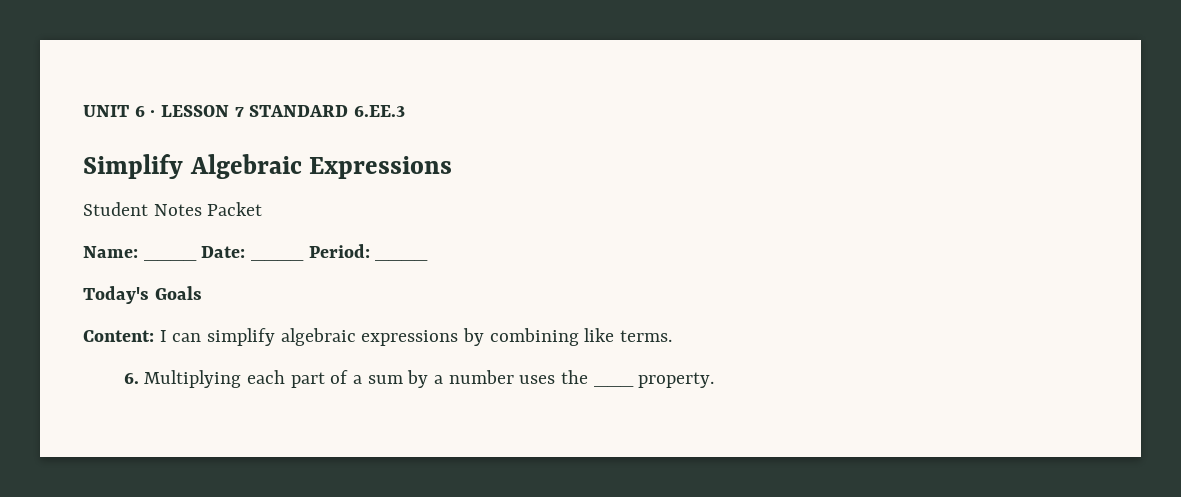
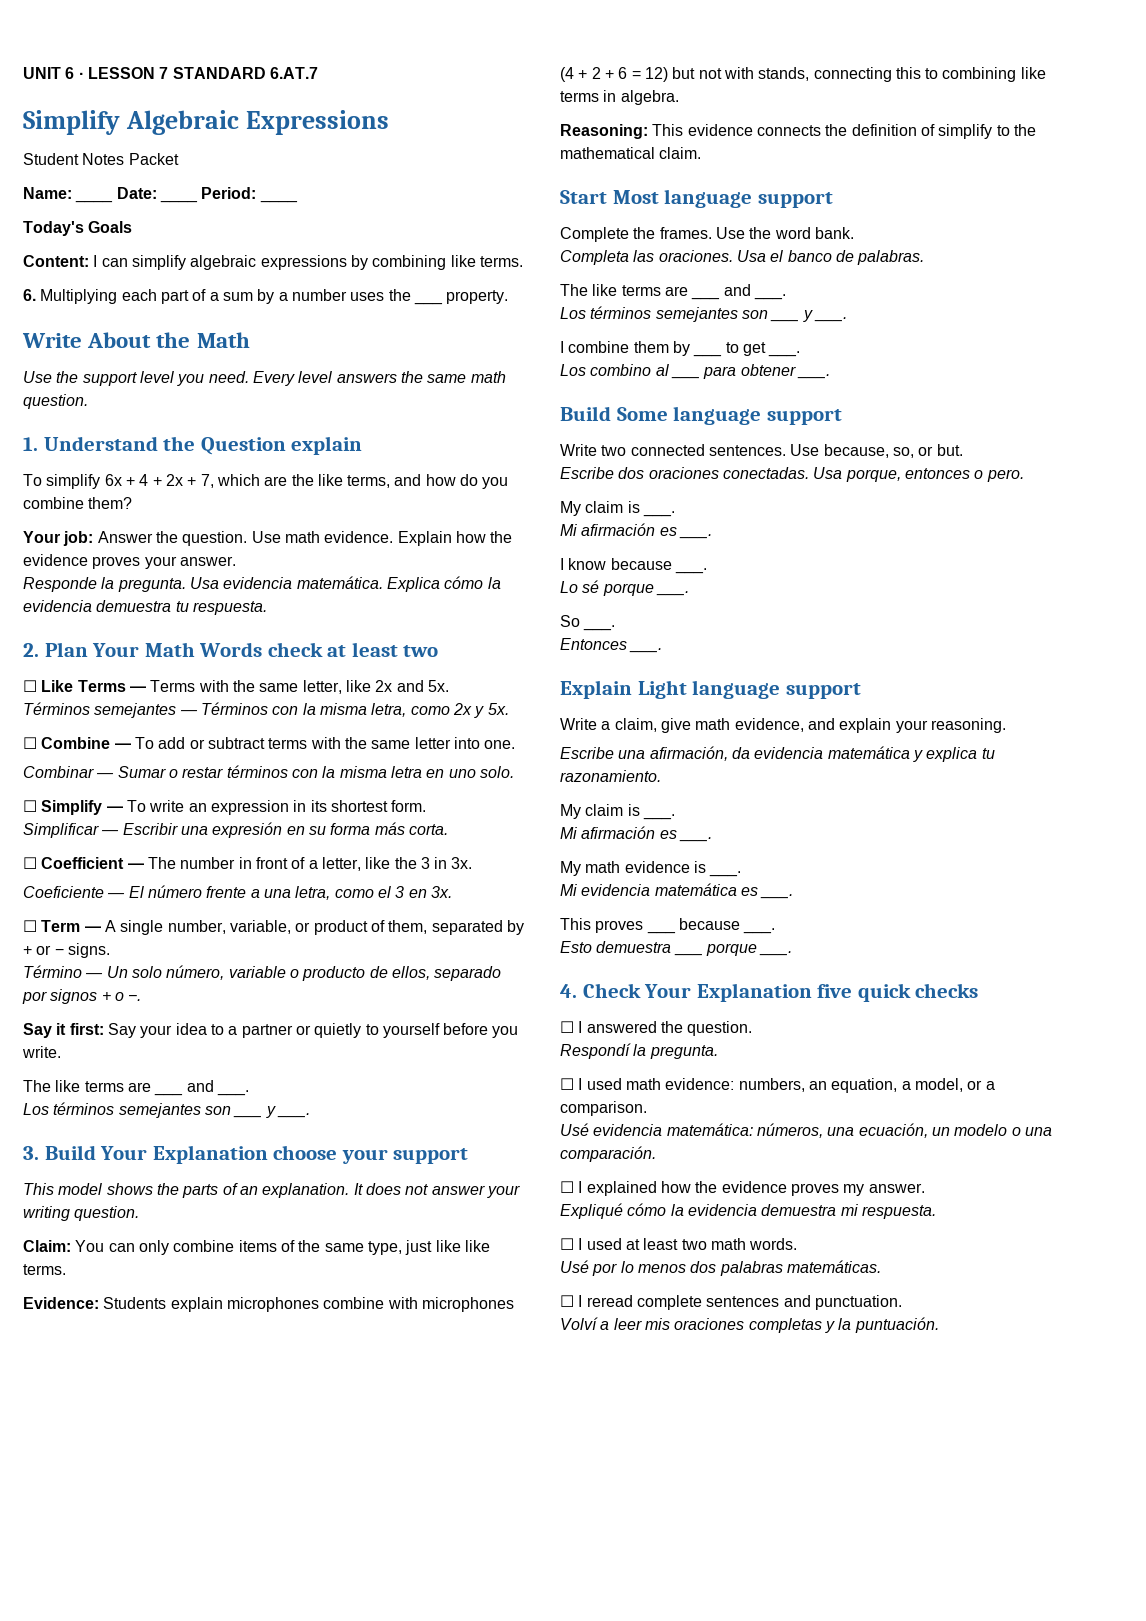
[354,105,406,117] 6.EE.3 -> [269,67,318,79] 6.AT.7
(715, 380) none -> [22,332,250,348] [23,371,506,386] [23,394,88,409] [23,436,363,455] [23,474,509,489] [23,497,133,509] [23,531,513,546] [23,554,236,569] [23,576,501,592] [23,600,267,615] [23,642,439,657] [23,680,449,694] [23,702,509,718] [23,737,516,749] [23,765,514,778] [23,800,427,815] [23,822,448,838] [23,857,473,871] [23,885,452,900] [23,920,524,935] [23,943,110,958] [23,965,502,981] [22,989,142,1004] [23,1023,519,1038] [22,1046,61,1058] [23,1080,151,1092] [154,1092,184,1096] [186,1080,249,1096] [23,1102,231,1118] [233,1106,310,1118] [23,1145,469,1164] [23,1183,520,1198] [23,1206,140,1221] [23,1240,490,1255] [23,1264,66,1275] [23,1297,514,1312] [560,67,1046,82] [560,90,679,105] [560,124,1036,139] [560,147,702,159] [560,189,833,208] [560,227,854,242] [560,250,925,265] [560,284,688,296] [691,296,721,300] [723,284,786,300] [560,306,768,322] [770,310,847,322] [560,341,723,357] [725,342,801,357] [560,364,669,376] [670,364,830,379] [560,406,842,425] [560,444,963,458] [560,467,1024,482] [560,501,675,517] [560,523,712,539] [560,558,707,574] [560,580,689,596] [560,615,616,631] [560,638,663,653] [560,680,861,699] [560,718,1006,733] [560,746,995,762] [560,770,661,782] [560,804,675,820] [560,826,712,842] [560,861,742,877] [560,883,794,899] [560,918,676,934] [678,918,776,934] [560,941,672,953] [673,943,793,956] [560,983,979,1002] [560,1021,753,1036] [560,1043,718,1059] [560,1078,995,1093] [560,1101,647,1116] [560,1123,1052,1138] [560,1146,656,1162] [560,1181,925,1196] [560,1203,936,1219] [560,1238,798,1250] [560,1260,881,1276] [560,1295,902,1310] [560,1317,939,1333] // Write About the Math // Use the support level you need. Every level answers the same math question. // 1. Understand the Question explain // To simplify 6x + 4 + 2x + 7, which are the like terms, and how do you combine them? // Your job: Answer the question. Use math evidence. Explain how the evidence proves your answer. // Responde la pregunta. Usa evidencia matemática. Explica cómo la evidencia demuestra tu respuesta. // 2. Plan Your Math Words check at least two // ☐ Like Terms — Terms with the same letter, like 2x and 5x. // Términos semejantes — Términos con la misma letra, como 2x y 5x. // ☐ Combine — To add or subtract terms with the same letter into one. // Combinar — Sumar o restar términos con la misma letra en uno solo. // ☐ Simplify — To write an expression in its shortest form. // Simplificar — Escribir una expresión en su forma más corta. // ☐ Coefficient — The number in front of a letter, like the 3 in 3x. // Coeficiente — El número frente a una letra, como el 3 en 3x. // ☐ Term — A single number, variable, or product of them, separated by + or − signs. // Término — Un solo número, variable o producto de ellos, separado por signos + o −. // Say it first: Say your idea to a partner or quietly to yourself before you write. // The like terms are ___ and ___. // Los términos semejantes son ___ y ___. // 3. Build Your Explanation choose your support // This model shows the parts of an explanation. It does not answer your writing question. // Claim: You can only combine items of the same type, just like like terms. // Evidence: Students explain microphones combine with microphones (4 + 2 + 6 = 12) but not with stands, connecting this to combining like terms in algebra. // Reasoning: This evidence connects the definition of simplify to the mathematical claim. // Start Most language support // Complete the frames. Use the word bank. // Completa las oraciones. Usa el banco de palabras. // The like terms are ___ and ___. // Los términos semejantes son ___ y ___. // I combine them by ___ to get ___. // Los combino al ___ para obtener ___. // Build Some language support // Write two connected sentences. Use because, so, or but. // Escribe dos oraciones conectadas. Usa porque, entonces o pero. // My claim is ___. // Mi afirmación es ___. // I know because ___. // Lo sé porque ___. // So ___. // Entonces ___. // Explain Light language support // Write a claim, give math evidence, and explain your reasoning. // Escribe una afirmación, da evidencia matemática y explica tu razonamiento. // My claim is ___. // Mi afirmación es ___. // My math evidence is ___. // Mi evidencia matemática es ___. // This proves ___ because ___. // Esto demuestra ___ porque ___. // 4. Check Your Explanation five quick checks // ☐ I answered the question. // Respondí la pregunta. // ☐ I used math evidence: numbers, an equation, a model, or a comparison. // Usé evidencia matemática: números, una ecuación, un modelo o una comparación. // ☐ I explained how the evidence proves my answer. // Expliqué cómo la evidencia demuestra mi respuesta. // ☐ I used at least two math words. // Usé por lo menos dos palabras matemáticas. // ☐ I reread complete sentences and punctuation. // Volví a leer mis oraciones completas y la puntuación.

